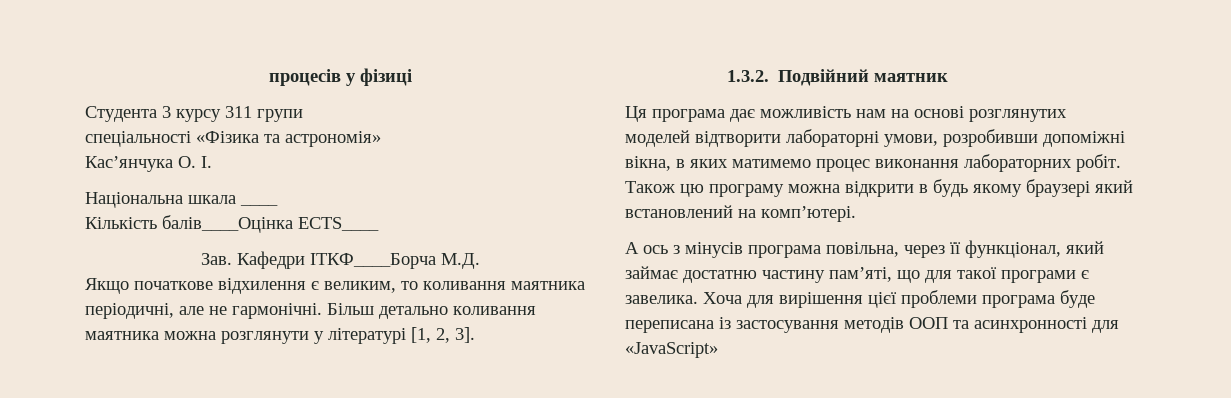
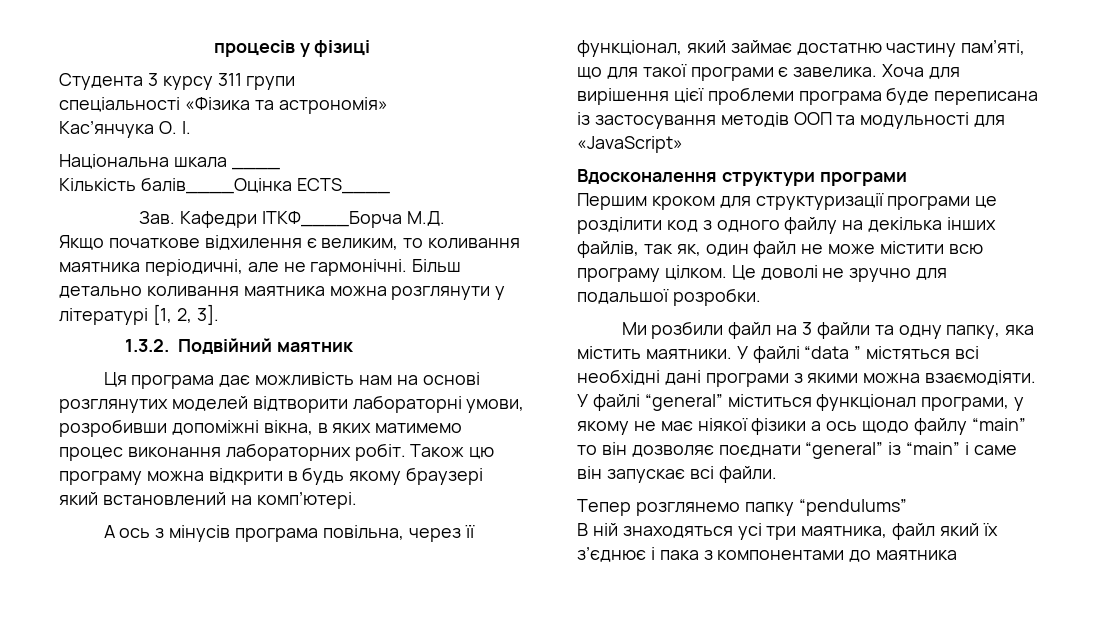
[974,317,1087,333] асинхронності -> [860,112,970,129] модульності
(718, 350) none -> [577,169,907,186] [577,193,998,210] [577,217,997,234] [577,241,983,258] [577,265,948,282] [577,288,761,306] [621,321,1035,339] [577,346,980,363] [577,369,1037,387] [577,394,1025,411] [577,418,1026,435] [577,442,1017,459] [577,466,777,483] [577,499,907,516] [577,523,998,540] [577,547,958,562] // Вдосконалення структури програми // Першим кроком для структуризації програми це розділити код з одного файлу на декілька інших файлів, так як, один файл не може містити всю програму цілком. Це доволі не зручно для подальшої розробки. // Ми розбили файл на 3 файли та одну папку, яка містить маятники. У файлі “data ” містяться всі необхідні дані програми з якими можна взаємодіяти. У файлі “general” міститься функціонал програми, у якому не має ніякої фізики а ось щодо файлу “main” то він дозволяє поєднати “general” із “main” і саме він запускає всі файли. // Тепер розглянемо папку “pendulums” // В ній знаходяться усі три маятника, файл який їх з’єднює і пака з компонентами до маятника

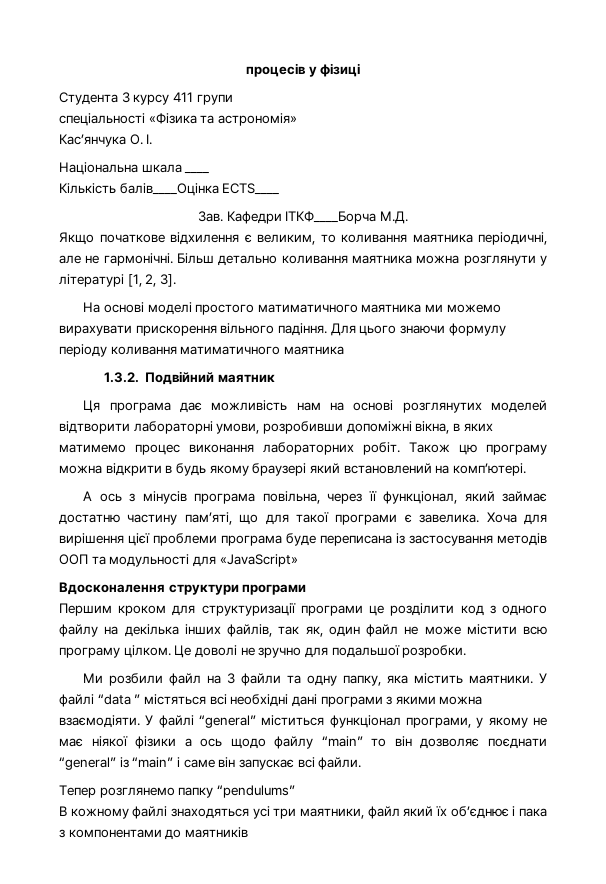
[217,73,242,86] 311 -> [172,92,193,102] 411
(219, 314) none -> [83,302,501,315] [59,323,506,336] [59,344,344,357] // На основі моделі простого матиматичного маятника ми можемо вирахувати прискорення вільного падіння. Для цього знаючи формулу періоду коливання матиматичного маятника
[592,523,618,536] ній -> [70,806,168,819] кожному файлі
[801,526,888,538] маятника, -> [300,808,364,819] маятники,
[577,547,646,562] з’єднює -> [450,806,509,819] об’єднює
[876,550,958,560] маятника -> [184,827,248,838] маятників

